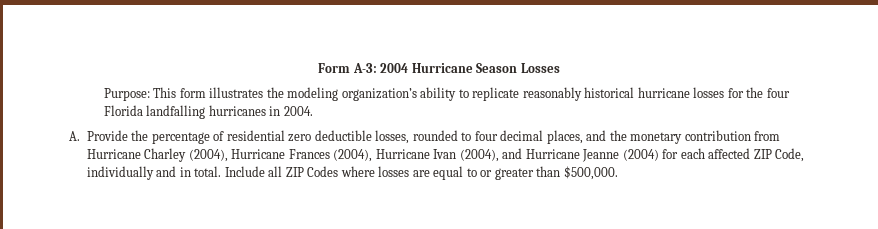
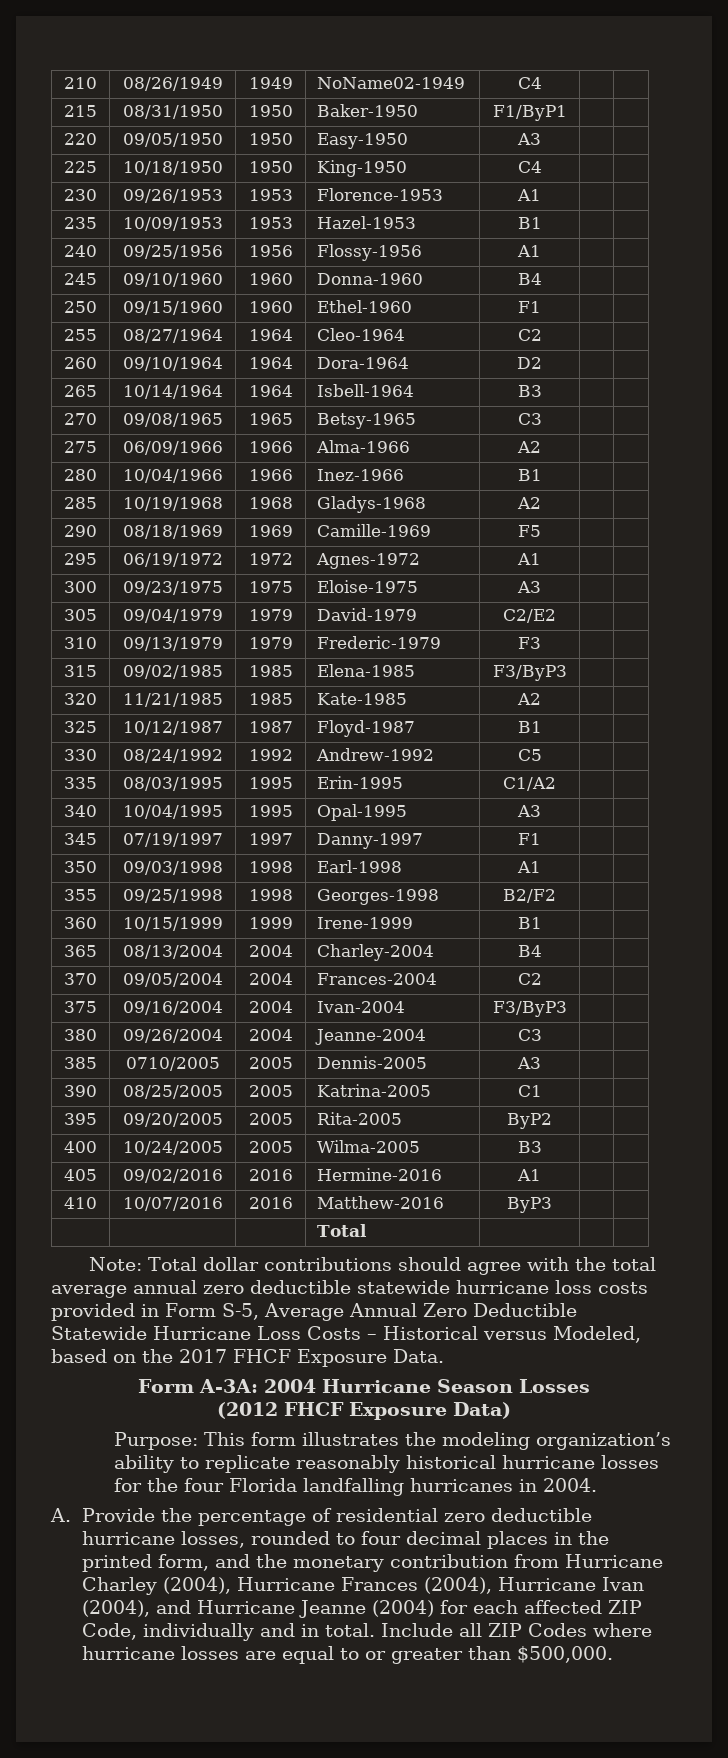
[318,63,377,73] Form A-3: -> [64,77,97,89] [122,77,223,91] [248,77,293,89] [317,77,466,89] [517,77,542,89] [64,105,97,117] [122,105,223,119] [248,105,293,117] [317,104,419,117] [492,105,567,121] [64,133,97,145] [122,133,223,147] [248,133,293,145] [317,133,409,149] [517,133,541,145] [64,161,97,173] [122,161,223,175] [248,161,293,173] [317,160,408,177] [517,161,542,173] [64,189,97,201] [122,189,223,203] [248,189,293,201] [317,188,444,201] [517,189,541,201] [64,217,97,229] [122,217,223,231] [248,217,293,229] [317,216,417,229] [517,217,542,229] [64,245,97,257] [122,245,223,259] [248,245,293,257] [317,244,423,261] [517,245,541,257] [64,273,97,285] [122,273,223,287] [248,273,293,285] [317,273,424,285] [517,273,542,285] [64,301,97,313] [122,301,223,315] [248,301,293,313] [317,300,413,313] [518,301,541,313] [64,329,97,341] [122,329,223,343] [248,329,293,341] [317,328,406,341] [517,329,542,341] [64,357,97,369] [122,357,223,371] [248,357,293,369] [317,357,410,369] [517,357,542,369] [64,385,97,397] [122,385,223,399] [248,385,293,397] [317,384,415,397] [517,385,542,397] [64,413,97,425] [122,413,223,427] [248,413,293,425] [317,413,417,429] [517,413,542,425] [64,441,97,453] [122,441,223,455] [248,441,293,453] [316,440,411,453] [517,441,541,453] [64,469,97,481] [122,469,223,483] [248,469,293,481] [317,469,405,481] [517,469,542,481] [64,497,97,509] [122,497,223,511] [248,497,293,509] [317,496,427,513] [517,497,541,509] [64,525,97,537] [122,525,223,539] [248,525,293,537] [317,524,432,537] [518,525,541,537] [64,553,97,565] [122,553,223,567] [248,553,293,565] [316,553,421,569] [517,553,541,565] [64,581,97,593] [122,581,223,595] [248,581,293,593] [317,580,419,593] [517,581,541,593] [64,609,97,621] [122,609,223,623] [248,609,293,621] [317,608,418,621] [503,609,556,623] [64,637,97,649] [122,637,223,651] [248,637,293,649] [317,636,442,649] [518,637,541,649] [64,665,97,677] [122,665,223,679] [248,665,293,677] [317,664,416,677] [492,665,567,681] [64,693,97,705] [122,693,223,707] [248,693,293,705] [317,693,408,705] [517,693,541,705] [64,721,97,733] [122,721,223,735] [248,721,293,733] [317,720,416,737] [517,721,542,733] [64,749,97,761] [122,749,223,763] [248,749,293,761] [316,748,435,761] [517,749,542,761] [64,777,97,789] [122,777,223,791] [248,777,293,789] [317,776,404,789] [503,777,556,791] [64,805,97,817] [122,805,223,819] [248,805,293,817] [317,804,408,821] [517,805,541,817] [64,833,97,845] [122,833,223,847] [248,833,293,845] [317,833,424,849] [518,833,541,845] [64,861,97,873] [122,861,223,875] [248,861,293,873] [317,860,403,873] [517,861,541,873] [64,889,97,901] [122,889,223,903] [248,889,293,901] [317,889,440,905] [503,889,556,903] [64,917,97,929] [122,917,223,931] [248,917,293,929] [317,917,414,929] [517,917,542,929] [64,945,97,957] [122,945,223,959] [248,945,293,957] [317,944,435,961] [517,945,542,957] [64,973,97,985] [122,973,223,987] [248,973,293,985] [317,973,438,985] [517,973,542,985] [64,1001,97,1013] [122,1001,223,1015] [248,1001,293,1013] [317,1001,406,1013] [492,1001,567,1017] [64,1029,97,1041] [122,1029,223,1043] [248,1029,293,1041] [315,1029,427,1045] [517,1029,542,1041] [64,1057,97,1069] [125,1057,220,1071] [248,1057,293,1069] [317,1056,428,1069] [517,1057,541,1069] [64,1085,97,1097] [122,1085,223,1099] [248,1085,293,1097] [317,1084,432,1097] [517,1085,542,1097] [64,1113,97,1125] [122,1113,223,1127] [248,1113,293,1125] [317,1112,403,1125] [507,1113,552,1129] [64,1141,97,1153] [122,1141,223,1155] [248,1141,293,1153] [317,1140,421,1153] [517,1141,542,1153] [64,1169,97,1181] [122,1169,223,1183] [248,1169,293,1181] [317,1168,443,1181] [517,1169,541,1181] [64,1197,97,1209] [122,1197,223,1211] [248,1197,293,1209] [317,1196,445,1209] [507,1197,552,1213] [317,1224,368,1237] [89,1257,657,1275] [51,1280,648,1298] [51,1303,577,1321] [51,1326,641,1343] [51,1349,444,1367] [138,1379,258,1393] 210 | 08/26/1949 | 1949 | NoName02-1949 | C4 | | // 215 | 08/31/1950 | 1950 | Baker-1950 | F1/ByP1 | | // 220 | 09/05/1950 | 1950 | Easy-1950 | A3 | | // 225 | 10/18/1950 | 1950 | King-1950 | C4 | | // 230 | 09/26/1953 | 1953 | Florence-1953 | A1 | | // 235 | 10/09/1953 | 1953 | Hazel-1953 | B1 | | // 240 | 09/25/1956 | 1956 | Flossy-1956 | A1 | | // 245 | 09/10/1960 | 1960 | Donna-1960 | B4 | | // 250 | 09/15/1960 | 1960 | Ethel-1960 | F1 | | // 255 | 08/27/1964 | 1964 | Cleo-1964 | C2 | | // 260 | 09/10/1964 | 1964 | Dora-1964 | D2 | | // 265 | 10/14/1964 | 1964 | Isbell-1964 | B3 | | // 270 | 09/08/1965 | 1965 | Betsy-1965 | C3 | | // 275 | 06/09/1966 | 1966 | Alma-1966 | A2 | | // 280 | 10/04/1966 | 1966 | Inez-1966 | B1 | | // 285 | 10/19/1968 | 1968 | Gladys-1968 | A2 | | // 290 | 08/18/1969 | 1969 | Camille-1969 | F5 | | // 295 | 06/19/1972 | 1972 | Agnes-1972 | A1 | | // 300 | 09/23/1975 | 1975 | Eloise-1975 | A3 | | // 305 | 09/04/1979 | 1979 | David-1979 | C2/E2 | | // 310 | 09/13/1979 | 1979 | Frederic-1979 | F3 | | // 315 | 09/02/1985 | 1985 | Elena-1985 | F3/ByP3 | | // 320 | 11/21/1985 | 1985 | Kate-1985 | A2 | | // 325 | 10/12/1987 | 1987 | Floyd-1987 | B1 | | // 330 | 08/24/1992 | 1992 | Andrew-1992 | C5 | | // 335 | 08/03/1995 | 1995 | Erin-1995 | C1/A2 | | // 340 | 10/04/1995 | 1995 | Opal-1995 | A3 | | // 345 | 07/19/1997 | 1997 | Danny-1997 | F1 | | // 350 | 09/03/1998 | 1998 | Earl-1998 | A1 | | // 355 | 09/25/1998 | 1998 | Georges-1998 | B2/F2 | | // 360 | 10/15/1999 | 1999 | Irene-1999 | B1 | | // 365 | 08/13/2004 | 2004 | Charley-2004 | B4 | | // 370 | 09/05/2004 | 2004 | Frances-2004 | C2 | | // 375 | 09/16/2004 | 2004 | Ivan-2004 | F3/ByP3 | | // 380 | 09/26/2004 | 2004 | Jeanne-2004 | C3 | | // 385 | 0710/2005 | 2005 | Dennis-2005 | A3 | | // 390 | 08/25/2005 | 2005 | Katrina-2005 | C1 | | // 395 | 09/20/2005 | 2005 | Rita-2005 | ByP2 | | // 400 | 10/24/2005 | 2005 | Wilma-2005 | B3 | | // 405 | 09/02/2016 | 2016 | Hermine-2016 | A1 | | // 410 | 10/07/2016 | 2016 | Matthew-2016 | ByP3 | | // | | | Total | | | // Note: Total dollar contributions should agree with the total average annual zero deductible statewide hurricane loss costs provided in Form S-5, Average Annual Zero Deductible Statewide Hurricane Loss Costs – Historical versus Modeled, based on the 2017 FHCF Exposure Data. // Form A-3A:
(560, 68) none -> [217,1402,511,1420] // (2012 FHCF Exposure Data)
(372, 135) none -> [82,1531,176,1545] hurricane
[546,130,583,144] places, -> [487,1531,610,1549] [82,1554,210,1572] places in the printed form,
(375, 171) none -> [82,1646,176,1660] hurricane

